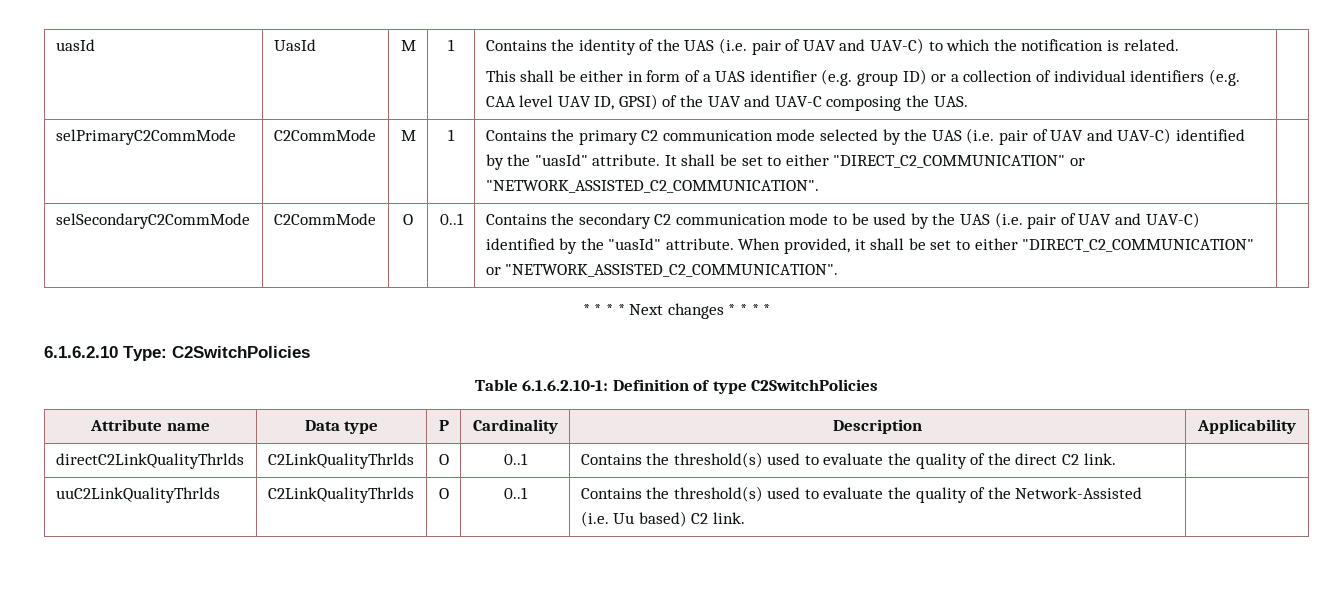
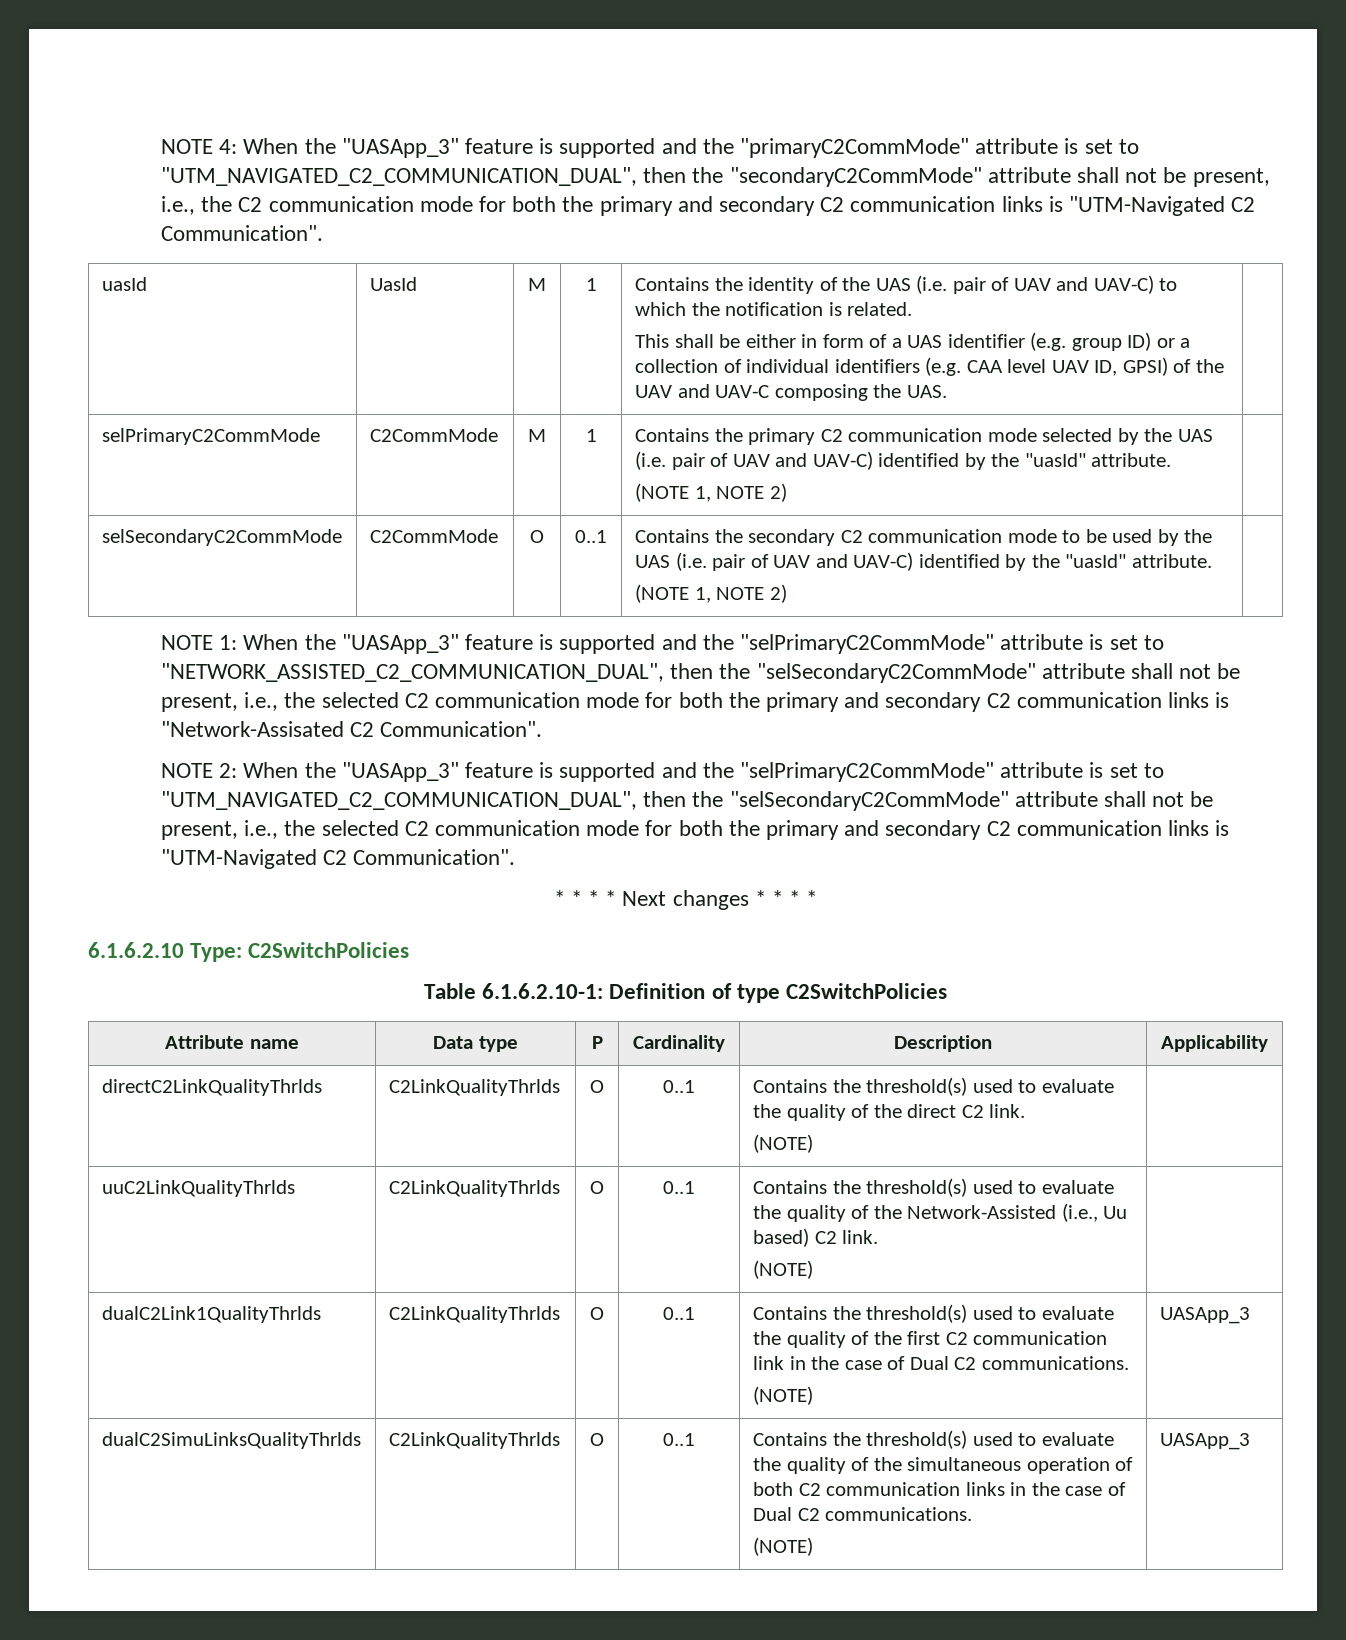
(55, 45) none -> [160,138,1139,158] [160,167,1270,187] [160,196,1256,216] [160,225,323,241] NOTE 4: When the "UASApp_3" feature is supported and the "primaryC2CommMode" attribute is set to "UTM_NAVIGATED_C2_COMMUNICATION_DUAL", then the "secondaryC2CommMode" attribute shall not be present, i.e., the C2 communication mode for both the primary and secondary C2 communication links is "UTM-Navigated C2 Communication". //
[664,154,1086,168] [485,180,819,193] It shall be set to either "DIRECT_C2_COMMUNICATION" or "NETWORK_ASSISTED_C2_COMMUNICATION". -> [634,483,787,502] // (NOTE 1, NOTE 2)
[738,238,1255,254] [485,264,839,277] When provided, it shall be set to either "DIRECT_C2_COMMUNICATION" or "NETWORK_ASSISTED_C2_COMMUNICATION". | -> [634,584,787,603] [160,634,1164,654] [160,663,1241,683] [160,692,1230,712] [160,721,543,737] [160,762,1164,782] [160,791,1214,811] [160,820,1230,840] [160,849,516,869] // (NOTE 1, NOTE 2) | // NOTE 1: When the "UASApp_3" feature is supported and the "selPrimaryC2CommMode" attribute is set to "NETWORK_ASSISTED_C2_COMMUNICATION_DUAL", then the "selSecondaryC2CommMode" attribute shall not be present, i.e., the selected C2 communication mode for both the primary and secondary C2 communication links is "Network-Assisated C2 Communication". // NOTE 2: When the "UASApp_3" feature is supported and the "selPrimaryC2CommMode" attribute is set to "UTM_NAVIGATED_C2_COMMUNICATION_DUAL", then the "selSecondaryC2CommMode" attribute shall not be present, i.e., the selected C2 communication mode for both the primary and secondary C2 communication links is "UTM-Navigated C2 Communication".
(1116, 459) none -> [752,1134,813,1153] // (NOTE)
[580,511,609,527] (i.e. -> [1061,1203,1098,1222] (i.e.,
(745, 518) | -> [752,1260,813,1279] [101,1306,321,1323] [388,1306,560,1323] [590,1307,604,1320] [663,1307,695,1320] [752,1304,1114,1323] [752,1331,1108,1348] [752,1356,1129,1370] [752,1386,813,1405] [1159,1307,1250,1324] [101,1432,361,1449] [388,1432,560,1449] [590,1433,604,1446] [663,1433,695,1446] [752,1430,1114,1449] [752,1457,1134,1474] [752,1482,1126,1496] [752,1507,973,1521] [752,1537,813,1556] [1159,1433,1250,1450] // (NOTE) | // dualC2Link1QualityThrlds | C2LinkQualityThrlds | O | 0..1 | Contains the threshold(s) used to evaluate the quality of the first C2 communication link in the case of Dual C2 communications. // (NOTE) | UASApp_3 // dualC2SimuLinksQualityThrlds | C2LinkQualityThrlds | O | 0..1 | Contains the threshold(s) used to evaluate the quality of the simultaneous operation of both C2 communication links in the case of Dual C2 communications. // (NOTE) | UASApp_3

